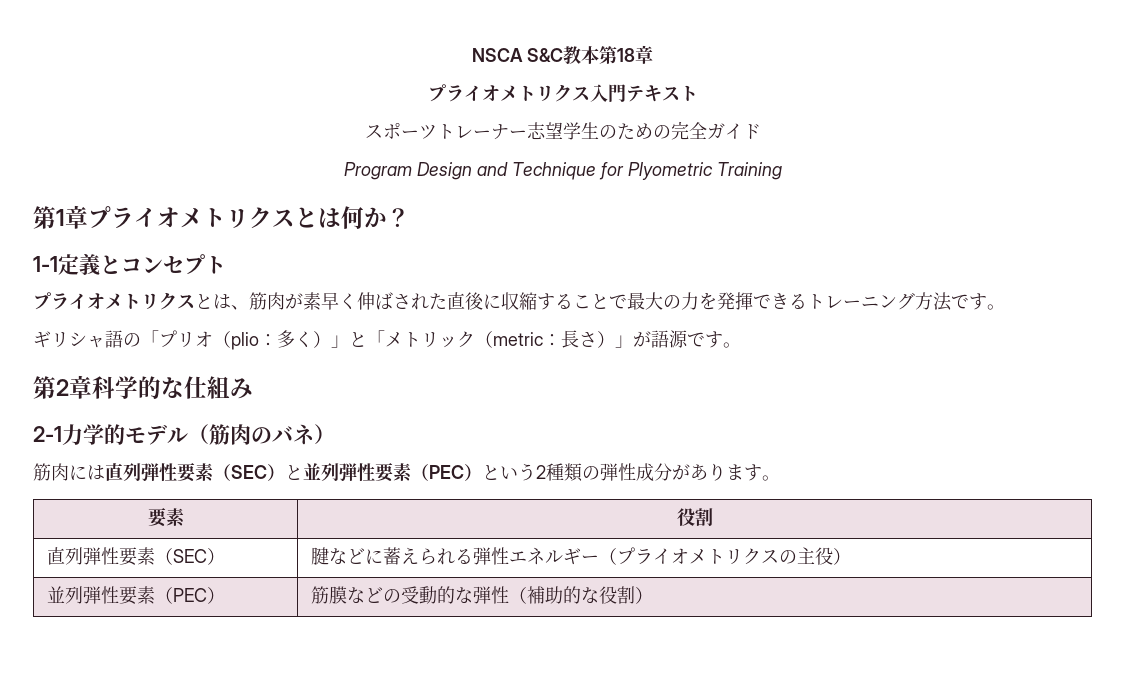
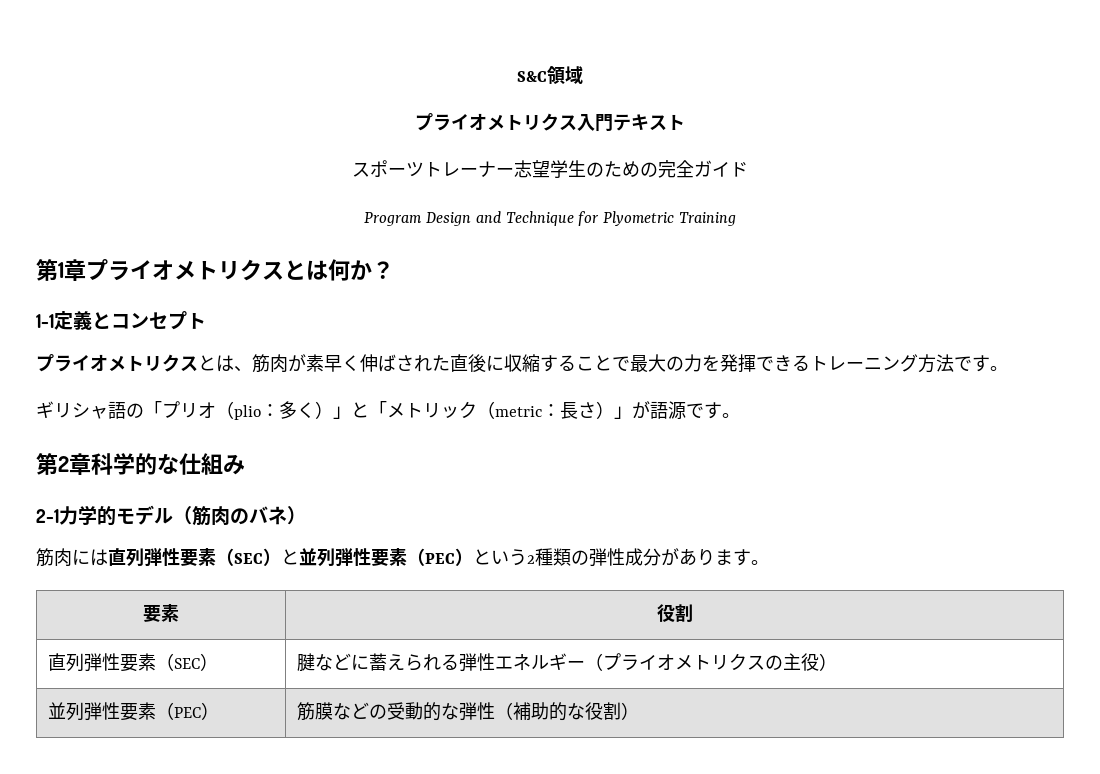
[472,45,653,64] NSCA S&C教本第18章 -> [517,66,583,84] S&C領域

